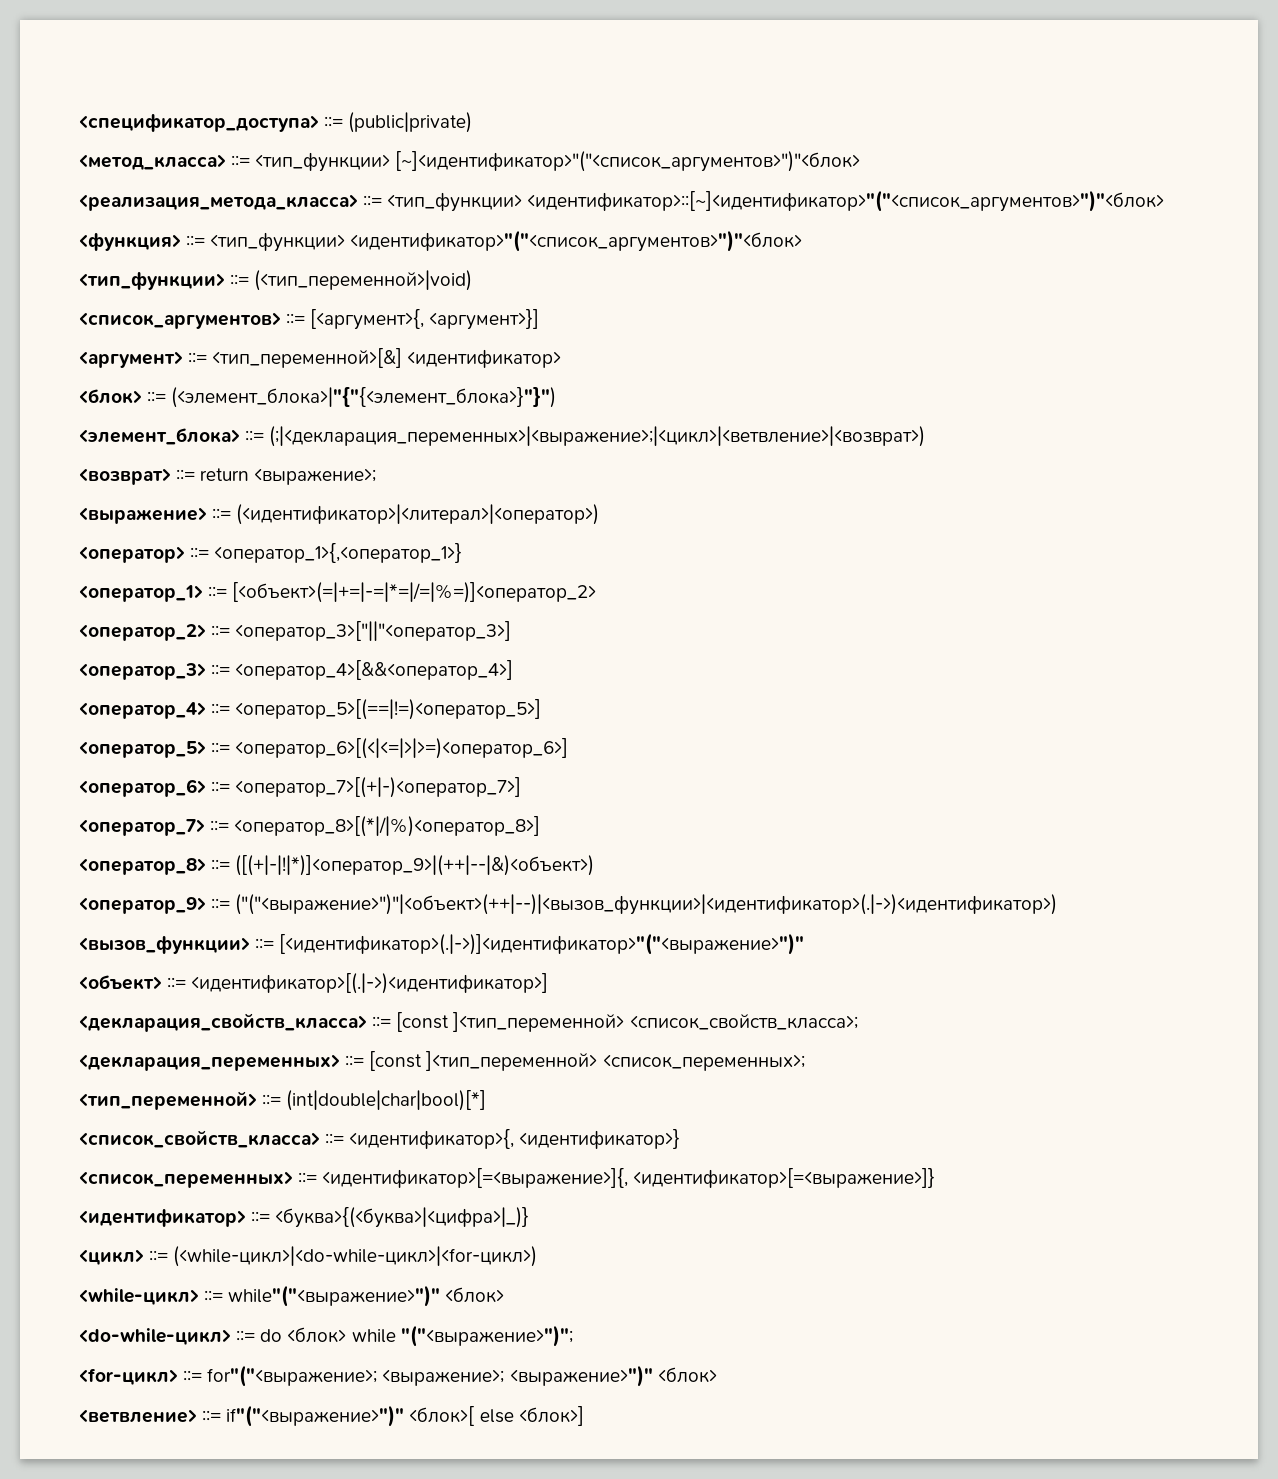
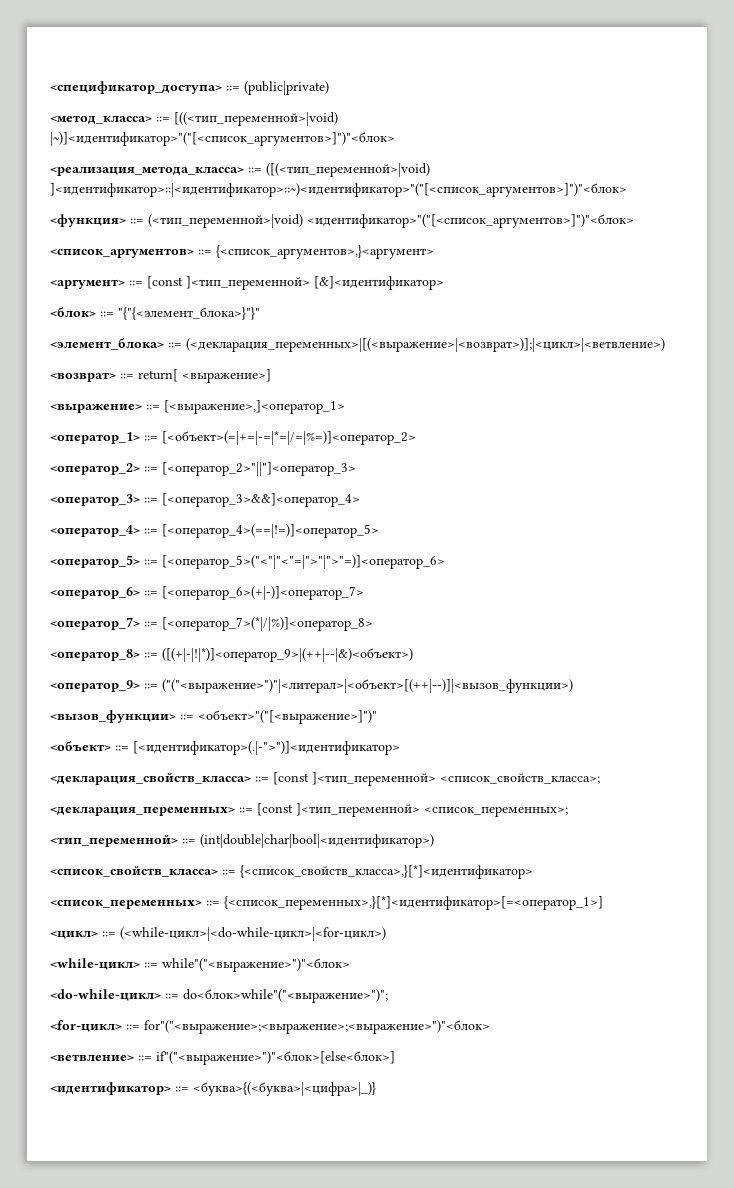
[255,151,861,172] <тип_функции> [~]<идентификатор>"("<список_аргументов>")"<блок> -> [174,112,338,126] [50,132,395,146] [((<тип_переменной>|void) |~)]<идентификатор>"("[<список_аргументов>]")"<блок>
[387,190,1165,212] <тип_функции> <идентификатор>::[~]<идентификатор>"("<список_аргументов>")"<блок> -> [266,163,430,177] [50,183,627,197] ([(<тип_переменной>|void) ]<идентификатор>::|<идентификатор>::~)<идентификатор>"("[<список_аргументов>]")"<блок>
[210,230,803,252] [79,271,250,290] <тип_функции> <идентификатор>"("<список_аргументов>")"<блок> // <тип_функции> ::= -> (144, 221) none
(473, 280) none -> [307,214,634,228] <идентификатор>"("[<список_аргументов>]")"<блок>
[310,309,540,330] [<аргумент>{, <аргумент>}] -> [216,245,434,259] {<список_аргументов>,}<аргумент>
[212,348,562,368] <тип_переменной>[&] <идентификатор> -> [147,276,444,290] [const ]<тип_переменной> [&]<идентификатор>
[171,387,557,408] (<элемент_блока>|"{"{<элемент_блока>}"}") -> [118,307,260,320] "{"{<элемент_блока>}"}"
[269,426,926,447] (;|<декларация_переменных>|<выражение>;|<цикл>|<ветвление>|<возврат>) -> [186,338,665,352] (<декларация_переменных>|[(<выражение>|<возврат>)];|<цикл>|<ветвление>)
[200,468,377,485] return <выражение>; -> [138,369,271,383] return[ <выражение>]
[236,504,600,525] [79,543,463,563] (<идентификатор>|<литерал>|<оператор>) // <оператор> ::= <оператор_1>{,<оператор_1>} -> [164,400,345,414] [<выражение>,]<оператор_1>
[235,621,512,641] <оператор_3>["||"<оператор_3>] -> [162,462,356,476] [<оператор_2>"||"]<оператор_3>
[235,660,514,680] <оператор_4>[&&<оператор_4>] -> [162,493,360,507] [<оператор_3>&&]<оператор_4>
[235,699,542,720] <оператор_5>[(==|!=)<оператор_5>] -> [162,524,379,538] [<оператор_4>(==|!=)]<оператор_5>
[235,738,569,759] <оператор_6>[(<|<=|>|>=)<оператор_6>] -> [162,555,445,569] [<оператор_5>("<"|"<"=|">"|">"=)]<оператор_6>
[235,777,522,798] <оператор_7>[(+|-)<оператор_7>] -> [162,586,364,600] [<оператор_6>(+|-)]<оператор_7>
[234,816,541,837] <оператор_8>[(*|/|%)<оператор_8>] -> [162,617,373,631] [<оператор_7>(*|/|%)]<оператор_8>
[235,894,1058,915] ("("<выражение>")"|<объект>(++|--)|<вызов_функции>|<идентификатор>(.|->)<идентификатор>) -> [162,679,573,693] ("("<выражение>")"|<литерал>|<объект>[(++|--)]|<вызов_функции>)
[279,933,805,955] [<идентификатор>(.|->)]<идентификатор>"("<выражение>")" -> [198,710,377,724] <объект>"("[<выражение>]")"
[191,973,549,994] <идентификатор>[(.|->)<идентификатор>] -> [133,741,400,755] [<идентификатор>(.|-">")]<идентификатор>
[286,1090,487,1111] (int|double|char|bool)[*] -> [200,834,434,848] (int|double|char|bool|<идентификатор>)
[349,1129,681,1149] <идентификатор>{, <идентификатор>} -> [240,865,533,879] {<список_свойств_класса>,}[*]<идентификатор>
[322,1168,936,1188] [79,1207,530,1228] <идентификатор>[=<выражение>]{, <идентификатор>[=<выражение>]} // <идентификатор> ::= <буква>{(<буква>|<цифра>|_)} -> [224,896,603,910] {<список_переменных>,}[*]<идентификатор>[=<оператор_1>]
[228,1285,505,1307] while"("<выражение>")" <блок> -> [162,958,350,972] while"("<выражение>")"<блок>
[260,1325,573,1347] [79,1365,717,1387] [79,1405,584,1427] do <блок> while "("<выражение>")"; // <for-цикл> ::= for"("<выражение>; <выражение>; <выражение>")" <блок> // <ветвление> ::= if"("<выражение>")" <блок>[ else <блок>] -> [183,989,388,1003] [50,1020,490,1034] [50,1051,395,1065] [50,1082,376,1096] do<блок>while"("<выражение>")"; // <for-цикл> ::= for"("<выражение>;<выражение>;<выражение>")"<блок> // <ветвление> ::= if"("<выражение>")"<блок>[else<блок>] // <идентификатор> ::= <буква>{(<буква>|<цифра>|_)}

